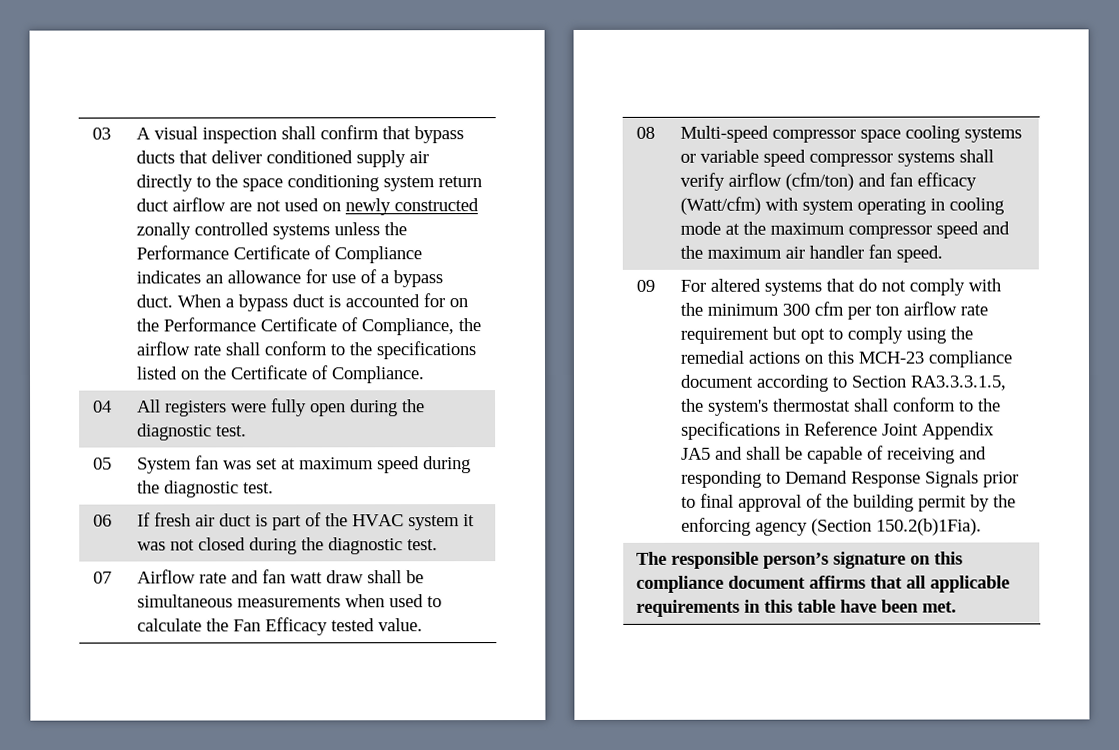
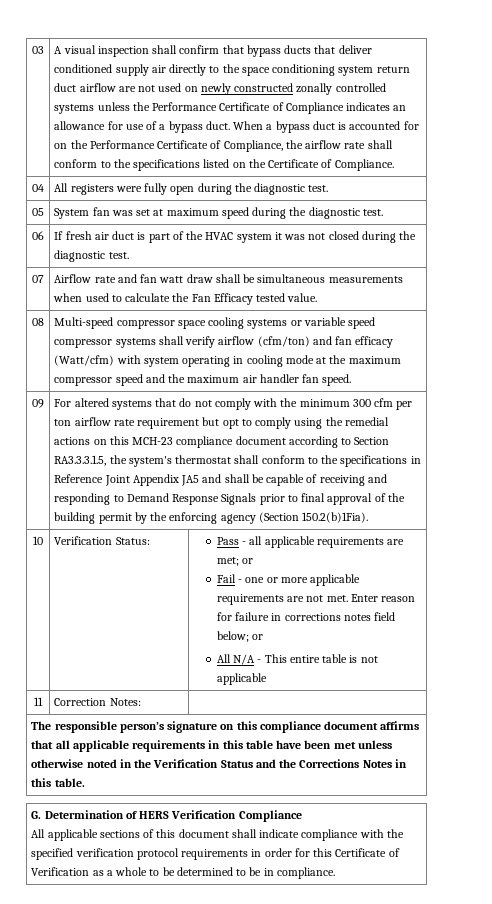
(983, 527) none -> [33,536,43,545] [54,536,150,545] [216,536,405,548] [216,557,254,566] [216,574,361,586] [216,594,416,605] [216,612,396,621] [216,631,264,642] [216,654,378,665] [216,673,267,685] [34,697,43,706] [54,698,141,706] // 10 | Verification Status: | Pass - all applicable requirements are met; or // Fail - one or more applicable requirements are not met. Enter reason for failure in corrections notes field below; or // All N/A - This entire table is not applicable // 11 | Correction Notes: |
[922,601,958,613] met. -> [333,740,392,749] [31,759,407,768] [31,778,85,787] [31,810,302,822] [31,829,404,841] [31,848,400,860] [31,867,335,879] met unless otherwise noted in the Verification Status and the Corrections Notes in this table. // G. Determination of HERS Verification Compliance // All applicable sections of this document shall indicate compliance with the specified verification protocol requirements in order for this Certificate of Verification as a whole to be determined to be in compliance.

